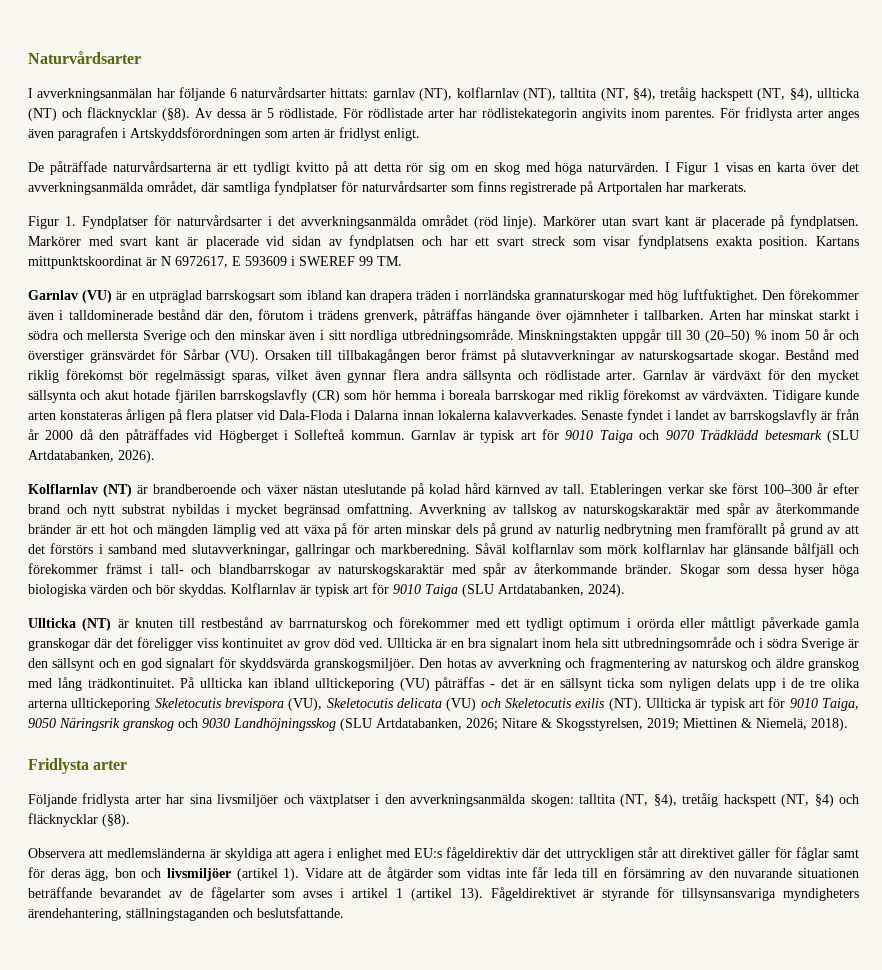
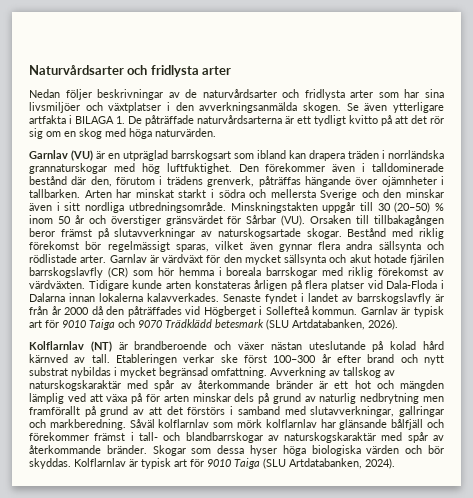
[28,87,861,101] [28,107,859,121] [28,127,420,141] // I avverkningsanmälan har följande 6 naturvårdsarter hittats: garnlav (NT), kolflarnlav (NT), talltita (NT, §4), tretåig hackspett (NT, §4), ullticka (NT) och fläcknycklar (§8). Av dessa är 5 rödlistade. För rödlistade arter har rödlistekategorin angivits inom parentes. För fridlysta arter anges även paragrafen i Artskyddsförordningen som arten är fridlyst enligt. // -> [127,65,232,77] [29,89,445,100] [29,102,444,113] [29,115,125,124] och fridlysta arter // Nedan följer beskrivningar av de naturvårdsarter och fridlysta arter som har sina livsmiljöer och växtplatser i den avverkningsanmälda skogen. Se även ytterligare artfakta i BILAGA 1.
[373,162,402,172] detta -> [411,115,427,124] det
[665,162,860,175] [28,181,747,195] [28,215,860,229] [28,235,860,249] [28,256,402,269] I Figur 1 visas en karta över det avverkningsanmälda området, där samtliga fyndplatser för naturvårdsarter som finns registrerade på Artportalen har markerats. // Figur 1. Fyndplatser för naturvårdsarter i det avverkningsanmälda området (röd linje). Markörer utan svart kant är placerade på fyndplatsen. Markörer med svart kant är placerade vid sidan av fyndplatsen och har ett svart streck som visar fyndplatsens exakta position. Kartans mittpunktskoordinat är N 6972617, E 593609 i SWEREF 99 TM. -> (216, 132) none
[28,617,861,631] [28,637,859,651] [28,657,860,671] [28,677,861,691] [28,697,860,711] [28,718,848,731] [28,758,128,774] [28,793,860,807] [28,813,130,827] [28,847,859,861] [28,867,859,881] [28,887,859,901] [28,907,344,921] // Ullticka (NT) är knuten till restbestånd av barrnaturskog och förekommer med ett tydligt optimum i orörda eller måttligt påverkade gamla granskogar där det föreligger viss kontinuitet av grov död ved. Ullticka är en bra signalart inom hela sitt utbredningsområde och i södra Sverige är den sällsynt och en god signalart för skyddsvärda granskogsmiljöer. Den hotas av avverkning och fragmentering av naturskog och äldre granskog med lång trädkontinuitet. På ullticka kan ibland ulltickeporing (VU) påträffas - det är en sällsynt ticka som nyligen delats upp i de tre olika arterna ulltickeporing Skeletocutis brevispora (VU), Skeletocutis delicata (VU) och Skeletocutis exilis (NT). Ullticka är typisk art för 9010 Taiga, 9050 Näringsrik granskog och 9030 Landhöjningsskog (SLU Artdatabanken, 2026; Nitare & Skogsstyrelsen, 2019; Miettinen & Niemelä, 2018). // Fridlysta arter // Följande fridlysta arter har sina livsmiljöer och växtplatser i den avverkningsanmälda skogen: talltita (NT, §4), tretåig hackspett (NT, §4) och fläcknycklar (§8). // Observera att medlemsländerna är skyldiga att agera i enlighet med EU:s fågeldirektiv där det uttryckligen står att direktivet gäller för fåglar samt för deras ägg, bon och livsmiljöer (artikel 1). Vidare att de åtgärder som vidtas inte får leda till en försämring av den nuvarande situationen beträffande bevarandet av de fågelarter som avses i artikel 1 (artikel 13). Fågeldirektivet är styrande för tillsynsansvariga myndigheters ärendehantering, ställningstaganden och beslutsfattande. -> (395, 463) none

